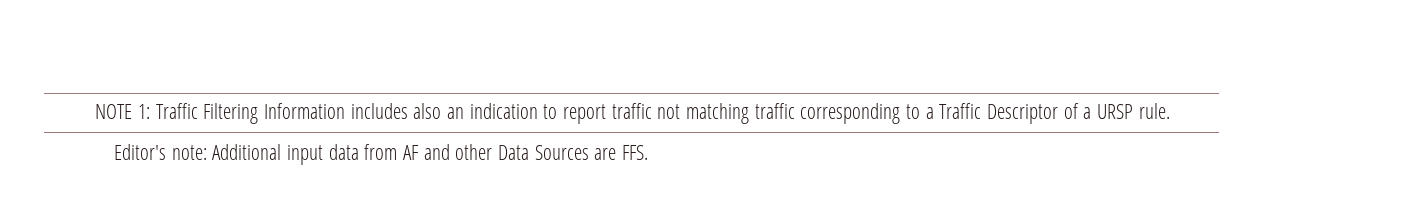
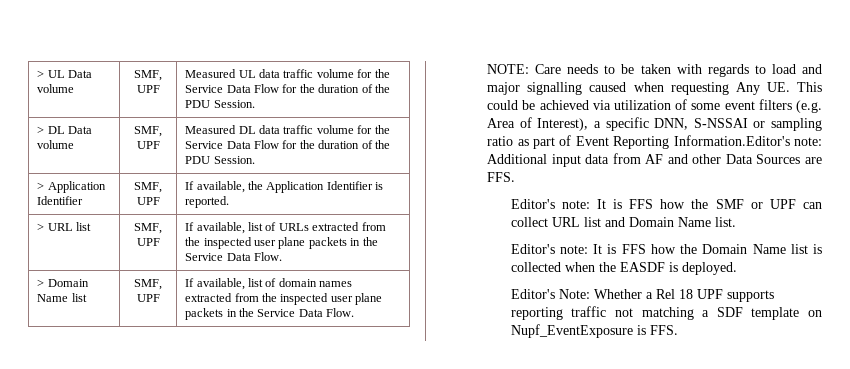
[95,103,1170,124] [114,144,167,160] NOTE 1: Traffic Filtering Information includes also an indication to report traffic not matching traffic corresponding to a Traffic Descriptor of a URSP rule. // Editor's -> [37,70,93,78] [37,84,75,93] [134,70,162,81] [136,85,160,93] [185,69,390,78] [185,84,390,93] [185,100,255,108] [37,126,93,134] [37,140,75,149] [134,126,162,137] [136,141,160,149] [185,125,390,134] [185,140,390,149] [185,156,255,164] [37,181,106,193] [37,196,84,205] [134,182,162,193] [136,197,160,205] [185,181,384,193] [185,196,230,208] [37,222,92,231] [134,223,162,234] [136,238,160,246] [185,222,386,234] [185,237,378,249] [185,252,283,261] [37,279,89,287] [37,293,87,302] [134,279,162,290] [136,294,160,302] [185,278,353,290] [185,293,383,305] [185,308,355,320] [487,64,822,77] [487,82,822,95] [487,99,822,113] [487,117,822,131] [487,135,790,149] > UL Data volume | SMF, UPF | Measured UL data traffic volume for the Service Data Flow for the duration of the PDU Session. // > DL Data volume | SMF, UPF | Measured DL data traffic volume for the Service Data Flow for the duration of the PDU Session. // > Application Identifier | SMF, UPF | If available, the Application Identifier is reported. // > URL list | SMF, UPF | If available, list of URLs extracted from the inspected user plane packets in the Service Data Flow. // > Domain Name list | SMF, UPF | If available, list of domain names extracted from the inspected user plane packets in the Service Data Flow. // NOTE: Care needs to be taken with regards to load and major signalling caused when requesting Any UE. This could be achieved via utilization of some event filters (e.g. Area of Interest), a specific DNN, S-NSSAI or sampling ratio as part of Event Reporting Information.Editor's
(649, 152) none -> [510,199,822,209] [510,217,736,227] [510,244,822,254] [510,262,737,275] [510,289,774,302] [510,306,822,320] [510,324,678,338] // Editor's note: It is FFS how the SMF or UPF can collect URL list and Domain Name list. // Editor's note: It is FFS how the Domain Name list is collected when the EASDF is deployed. // Editor's Note: Whether a Rel 18 UPF supports reporting traffic not matching a SDF template on Nupf_EventExposure is FFS.

